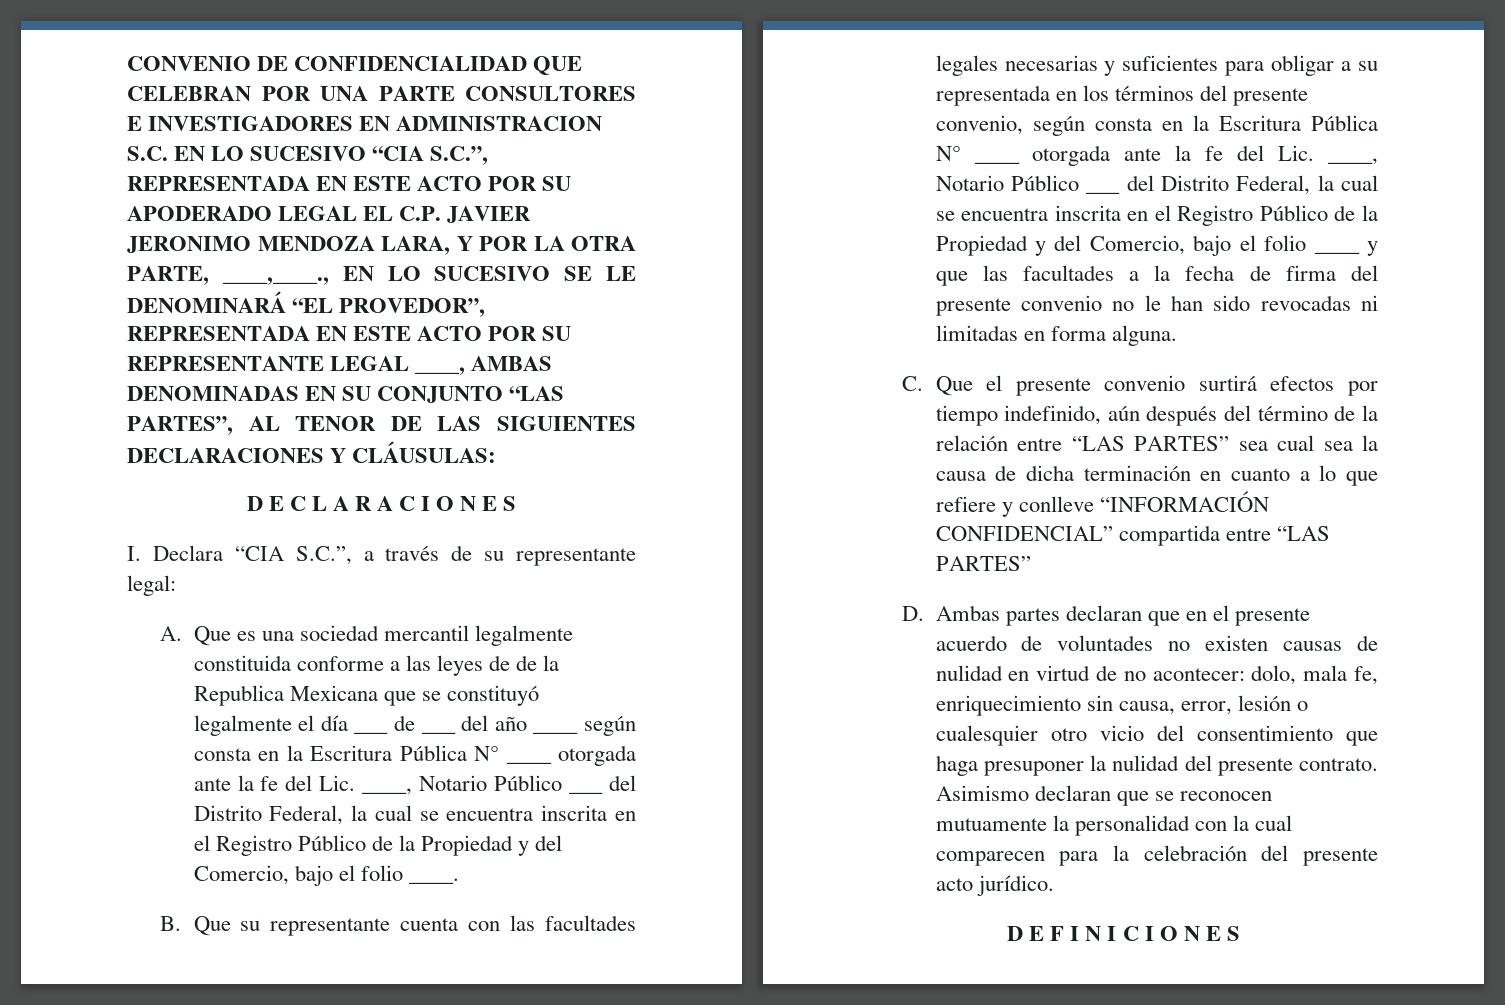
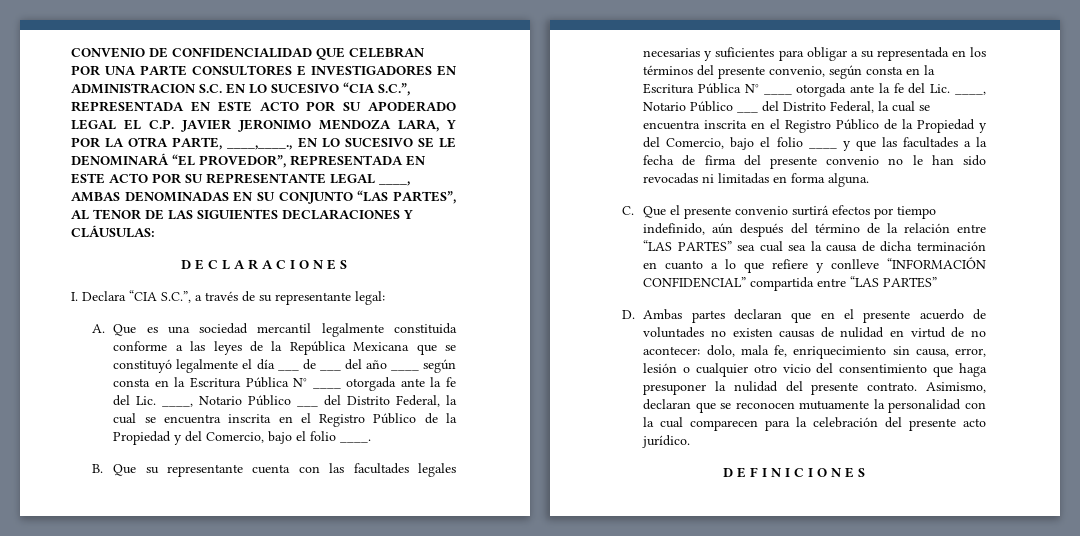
[516,655,560,671] [193,685,284,706] de la Republica -> [271,341,346,355] la República
[935,725,1038,746] cualesquier -> [695,363,748,377] cualquier
[935,785,1029,801] Asimismo -> [926,382,986,393] Asimismo,

